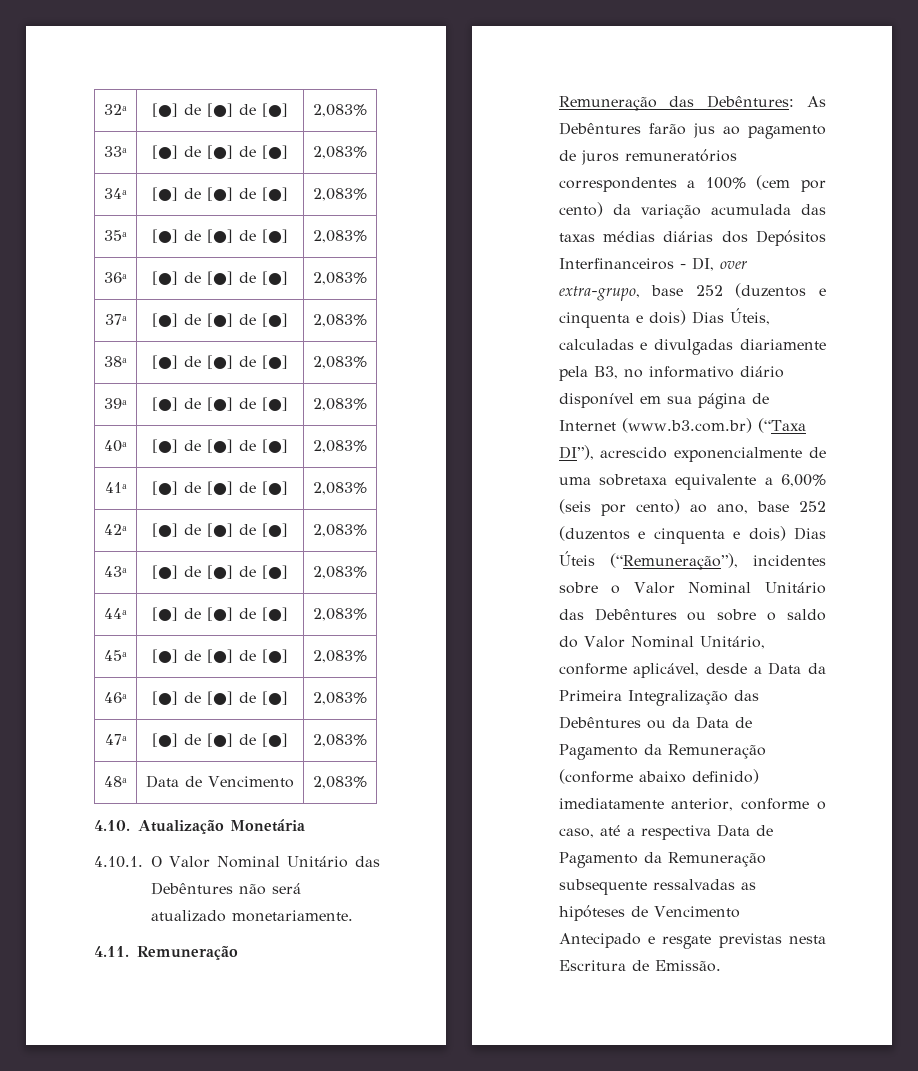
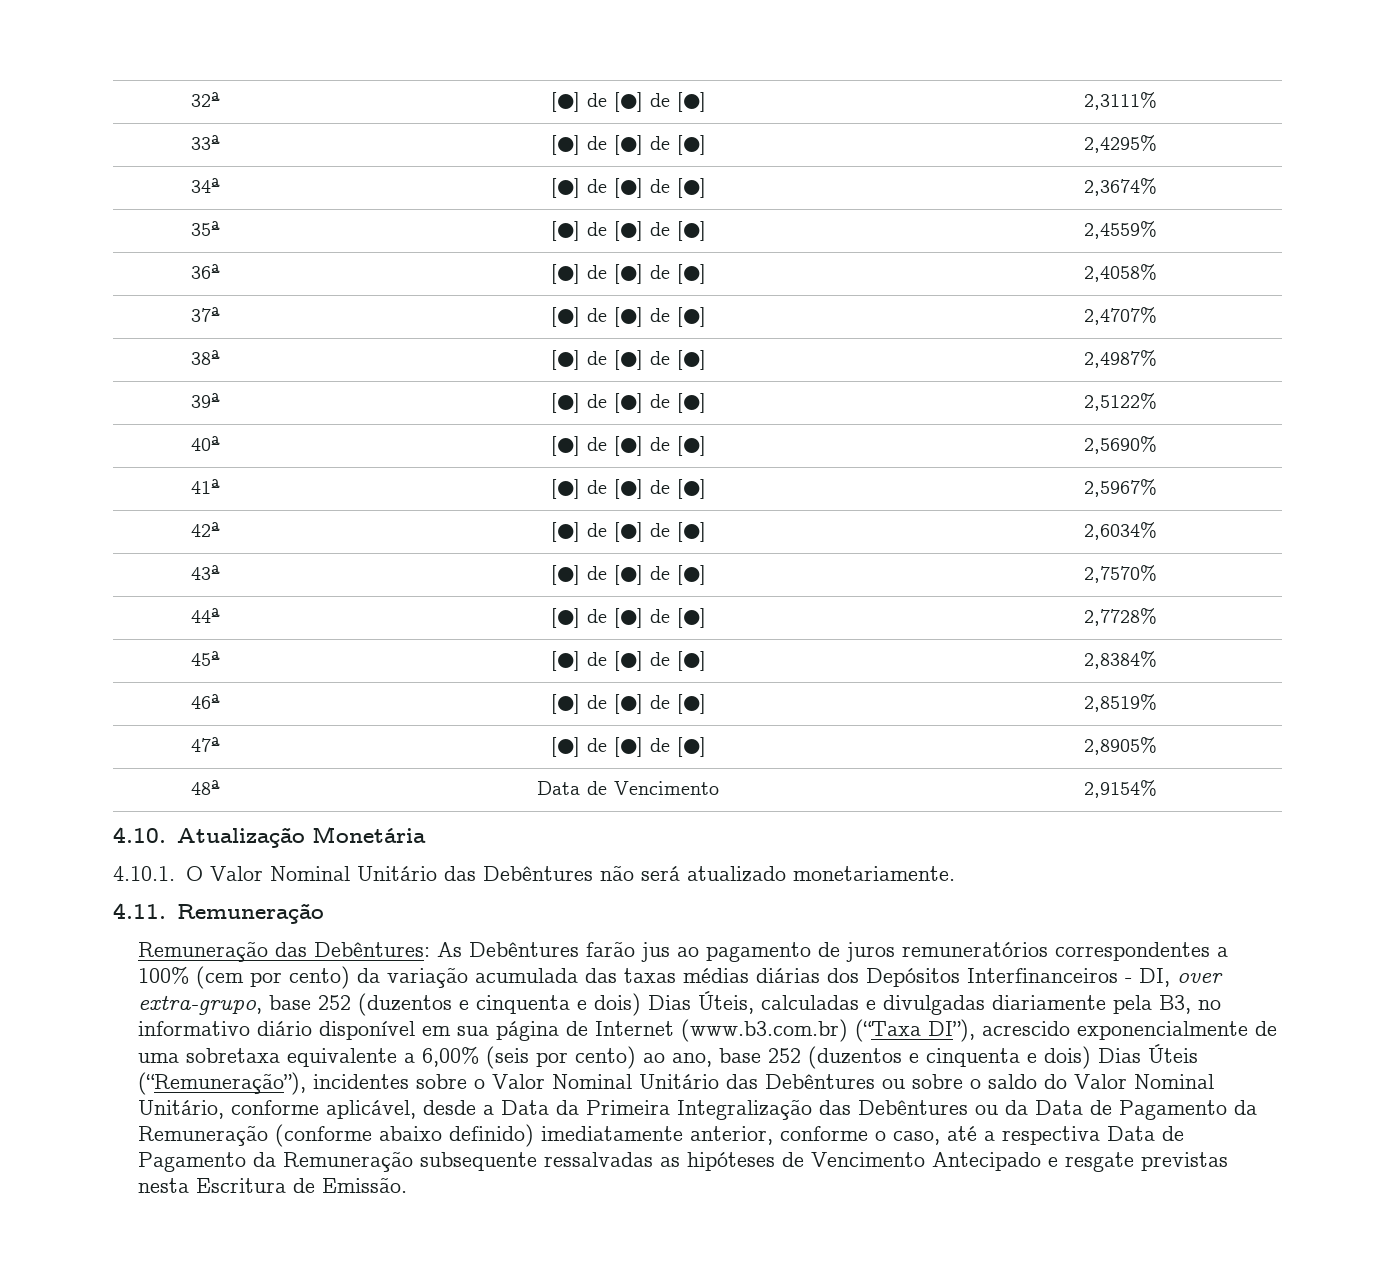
[313,104,367,117] 2,083% -> [1083,92,1157,110] 2,3111%
[313,146,367,159] 2,083% -> [1083,135,1157,153] 2,4295%
[313,188,367,201] 2,083% -> [1083,178,1157,196] 2,3674%
[313,230,367,243] 2,083% -> [1083,221,1157,239] 2,4559%
[313,272,367,285] 2,083% -> [1083,264,1157,282] 2,4058%
[313,314,367,327] 2,083% -> [1083,307,1157,325] 2,4707%
[313,356,367,369] 2,083% -> [1083,350,1157,368] 2,4987%
[313,398,367,411] 2,083% -> [1083,393,1157,411] 2,5122%
[313,440,367,453] 2,083% -> [1083,436,1157,454] 2,5690%
[313,482,367,495] 2,083% -> [1083,479,1157,497] 2,5967%
[313,524,367,537] 2,083% -> [1083,522,1157,540] 2,6034%
[313,566,367,579] 2,083% -> [1083,565,1157,583] 2,7570%
[313,608,367,621] 2,083% -> [1083,608,1157,626] 2,7728%
[313,650,367,663] 2,083% -> [1083,651,1157,669] 2,8384%
[313,692,367,705] 2,083% -> [1083,694,1157,712] 2,8519%
[313,734,367,747] 2,083% -> [1083,737,1157,755] 2,8905%
[313,776,367,789] 2,083% -> [1083,780,1157,798] 2,9154%

